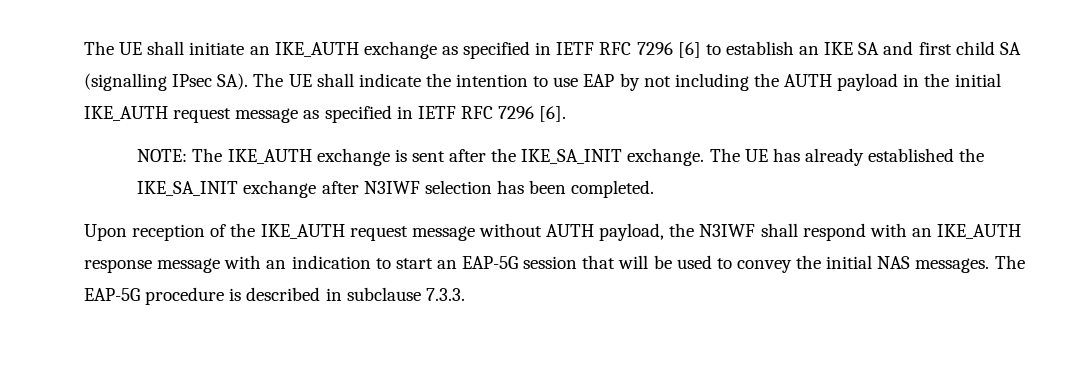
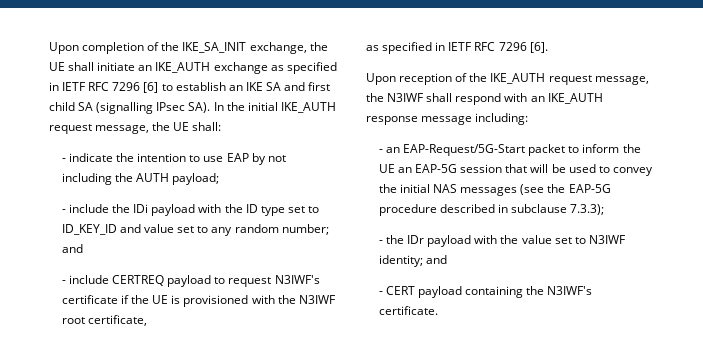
[84,41,114,55] The -> [49,42,328,54] Upon completion of the IKE_SA_INIT exchange, the
[253,73,354,87] The UE shall -> [213,102,336,113] [49,122,222,134] [61,158,66,162] In the initial IKE_AUTH request message, the UE shall: // -
[837,73,1001,91] [84,106,299,123] payload in the initial IKE_AUTH request message -> [172,173,220,185] [61,204,319,216] [61,224,329,236] [61,244,83,253] [61,275,320,287] [61,295,335,307] [61,315,148,326] payload; // - include the IDi payload with the ID type set to ID_KEY_ID and value set to any random number; and // - include CERTREQ payload to request N3IWF's certificate if the UE is provisioned with the N3IWF root certificate, //
[137,148,985,166] [137,180,655,198] // NOTE: The IKE_AUTH exchange is sent after the IKE_SA_INIT exchange. The UE has already established the IKE_SA_INIT exchange after N3IWF selection has been completed. -> (548, 47) none
[411,223,665,241] message without AUTH payload, -> [594,76,649,85] message,
[224,255,433,269] with an indication to start -> [475,113,529,125] [378,144,641,156] [378,164,395,173] including: // - an EAP-Request/5G-Start packet to inform the UE
[915,255,1025,273] messages. The -> [460,184,566,196] messages (see the
[229,288,242,301] is -> (437, 210) none
[425,288,465,301] 7.3.3. -> [570,204,605,215] [378,235,625,247] [378,255,448,267] [378,286,593,298] [378,306,438,315] 7.3.3); // - the IDr payload with the value set to N3IWF identity; and // - CERT payload containing the N3IWF's certificate.

